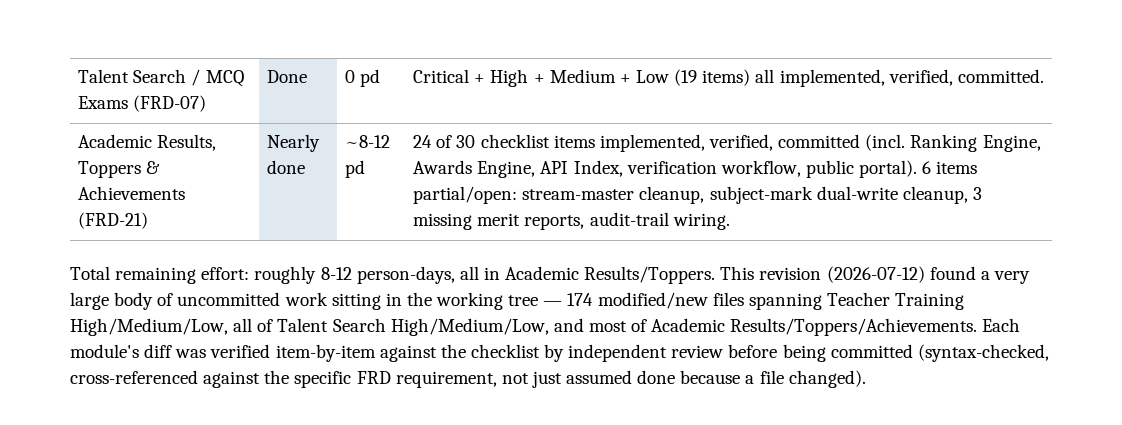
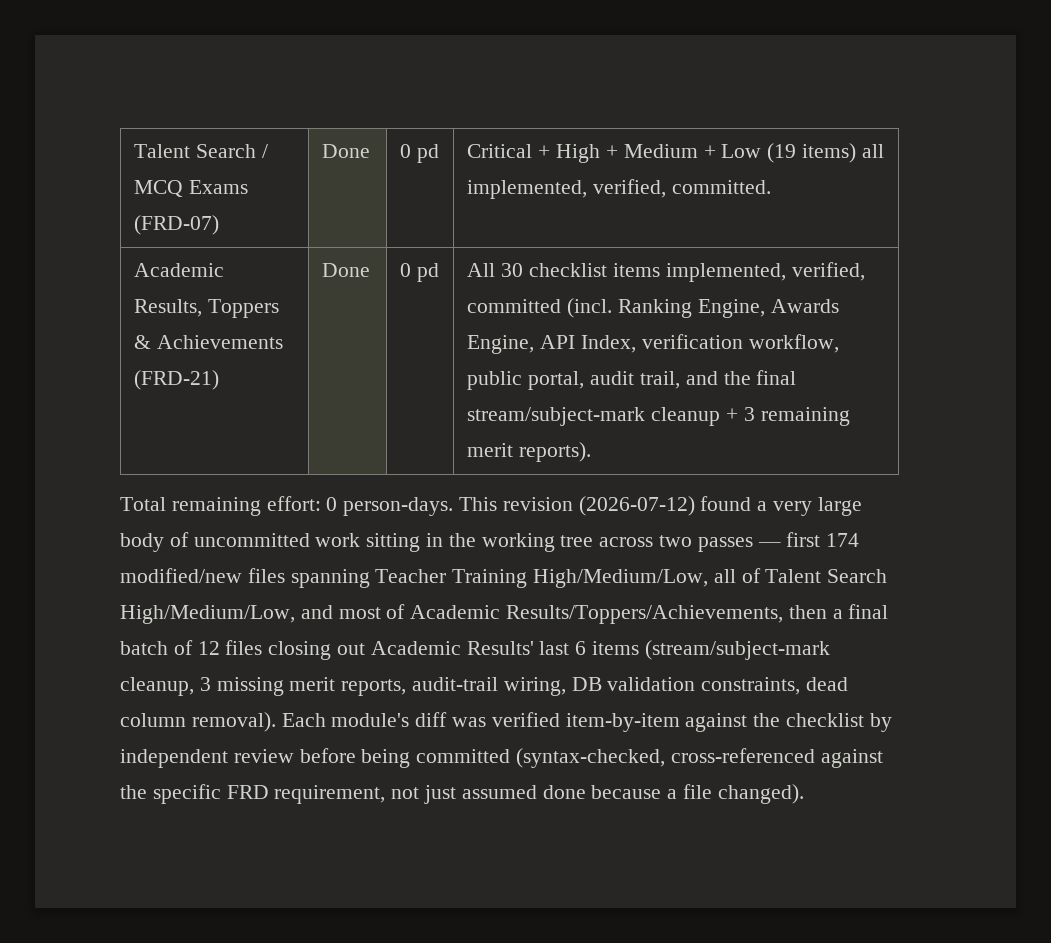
[267,134,321,152] [267,160,306,174] [345,135,391,148] [345,160,366,178] [413,135,453,148] Nearly done | ~8-12 pd | 24 of -> [322,263,371,277] [400,263,440,282] [467,263,496,277] Done | 0 pd | All
[859,160,978,178] [413,186,982,204] [413,212,730,230] [70,266,716,284] portal). 6 items partial/open: stream-master cleanup, subject-mark dual-write cleanup, 3 missing merit reports, audit-trail wiring. // Total remaining effort: roughly 8-12 person-days, all in Academic Results/Toppers. -> [528,370,797,390] [467,407,850,426] [467,442,592,462] [120,496,454,516] portal, audit trail, and the final stream/subject-mark cleanup + 3 remaining merit reports). // Total remaining effort: 0 person-days.
[543,301,563,306] — -> [599,532,821,552] across two passes — first
[730,318,978,336] Results/Toppers/Achievements. -> [506,604,889,624] [120,640,830,660] [120,677,849,696] [120,712,276,732] Results/Toppers/Achievements, then a final batch of 12 files closing out Academic Results' last 6 items (stream/subject-mark cleanup, 3 missing merit reports, audit-trail wiring, DB validation constraints, dead column removal).

